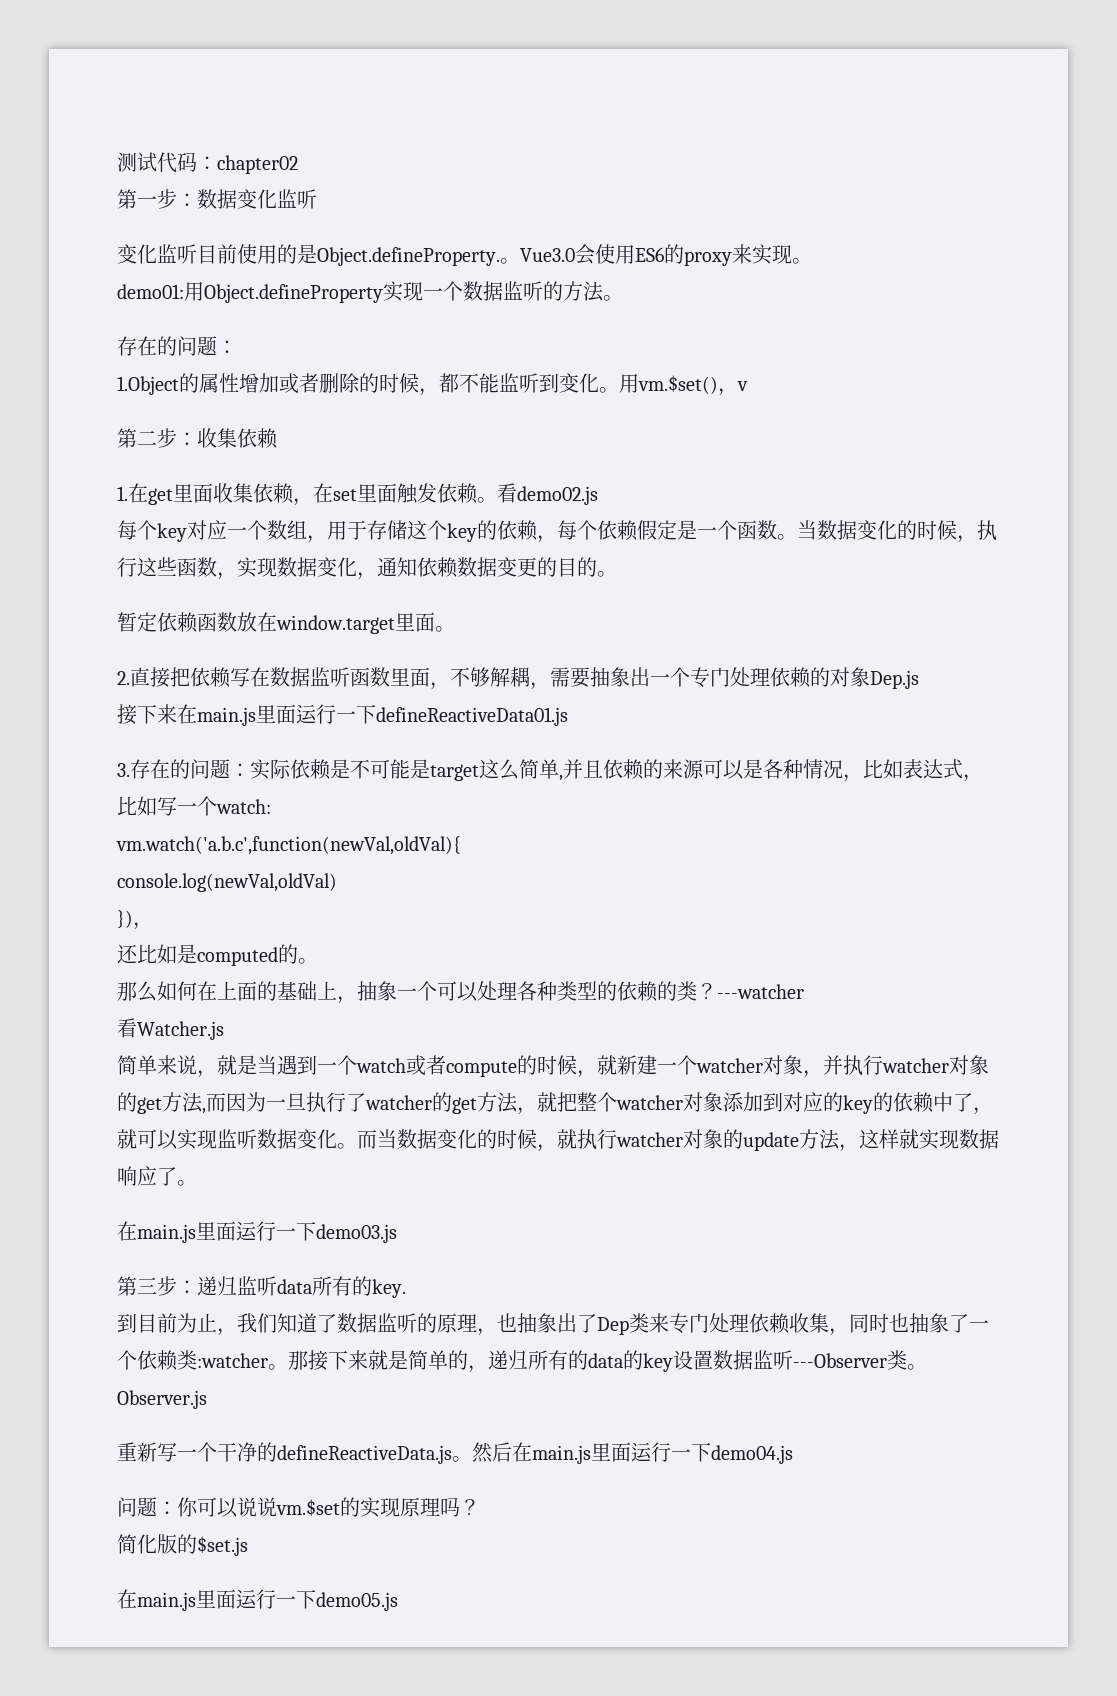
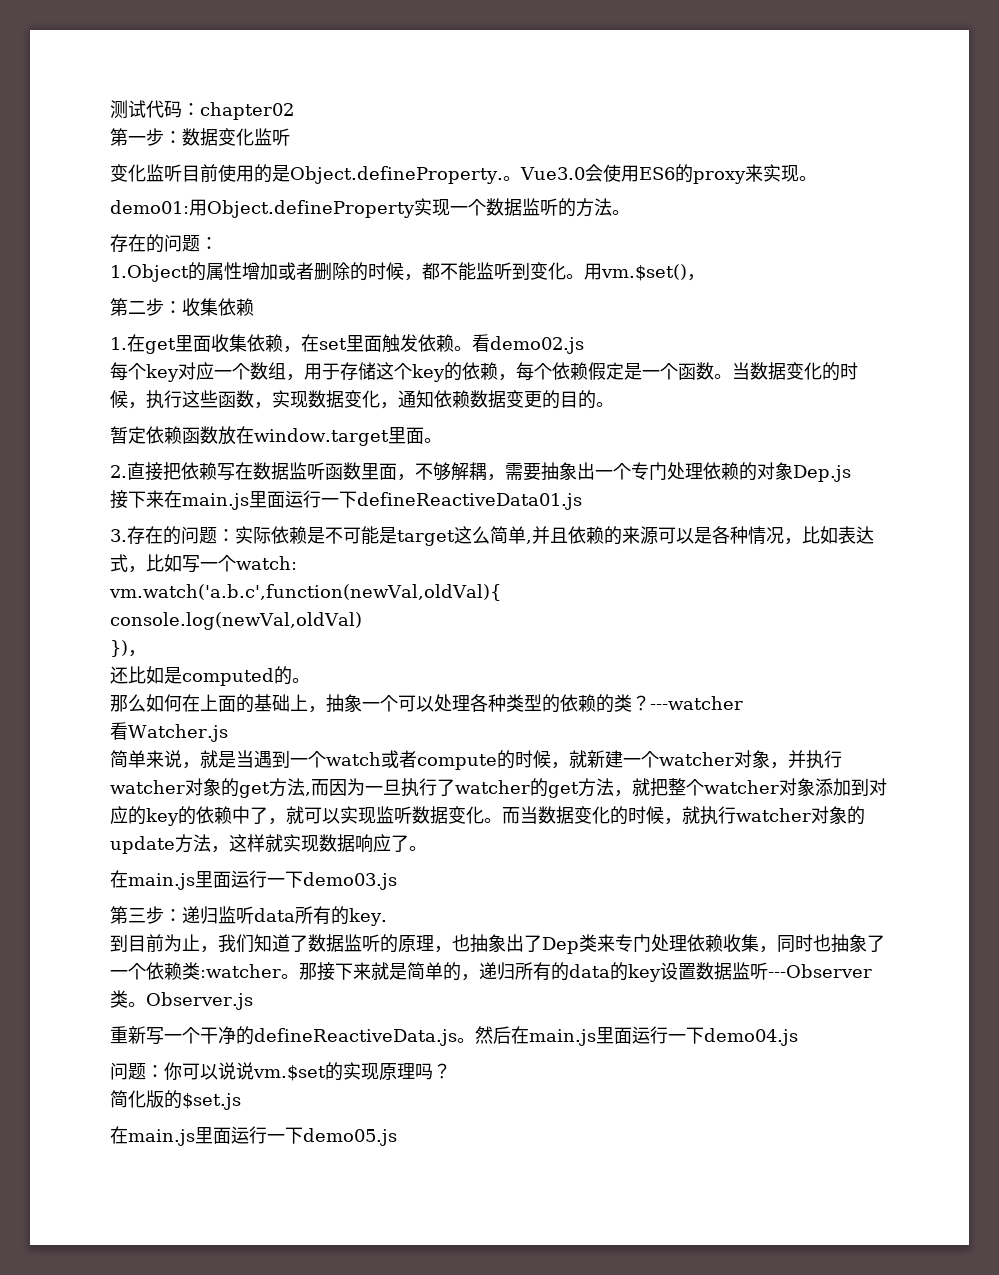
[737,381,748,391] v -> (705, 277) none

